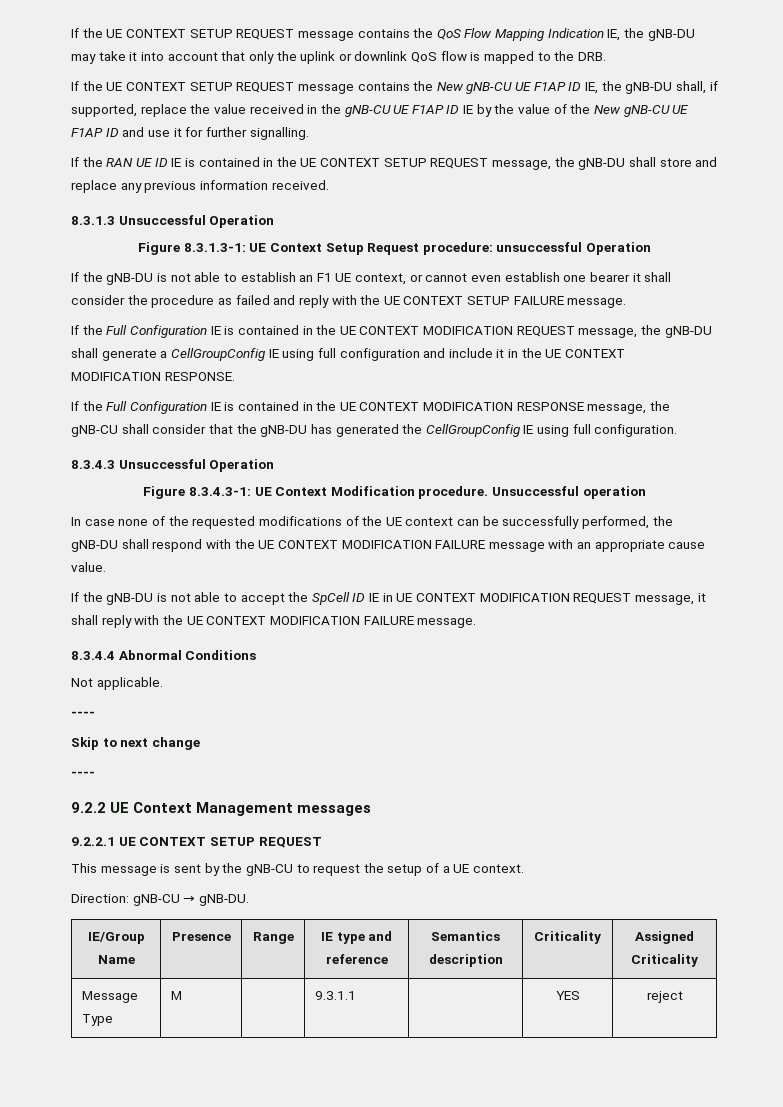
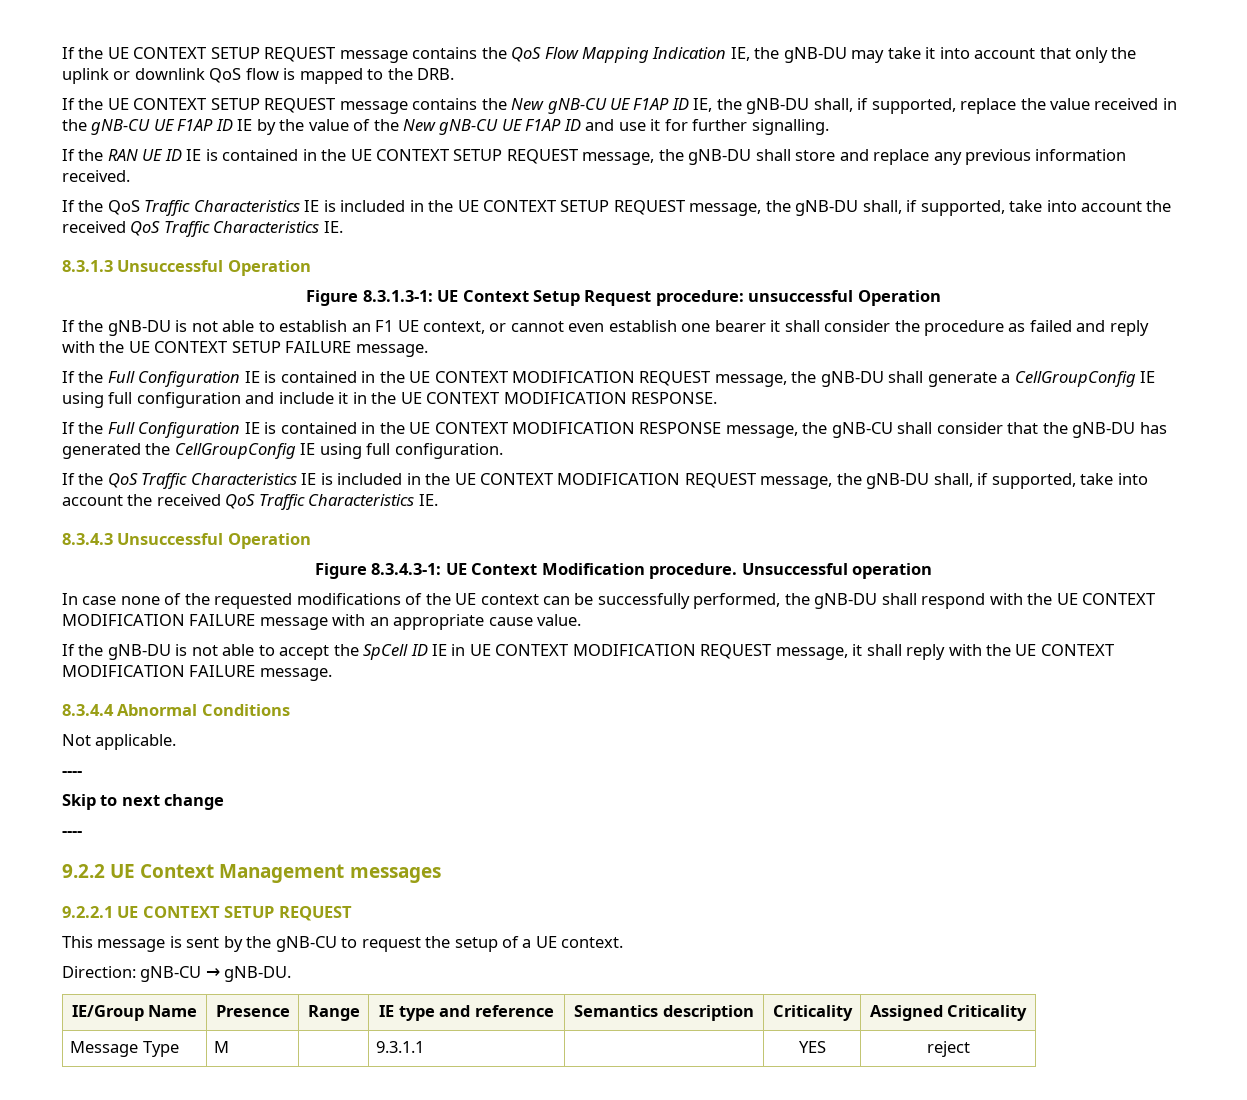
(329, 185) none -> [62,200,1172,216] [62,221,343,237] // If the QoS Traffic Characteristics IE is included in the UE CONTEXT SETUP REQUEST message, the gNB-DU shall, if supported, take into account the received QoS Traffic Characteristics IE.
(678, 430) none -> [62,473,1148,489] [62,494,438,510] // If the QoS Traffic Characteristics IE is included in the UE CONTEXT MODIFICATION REQUEST message, the gNB-DU shall, if supported, take into account the received QoS Traffic Characteristics IE.

